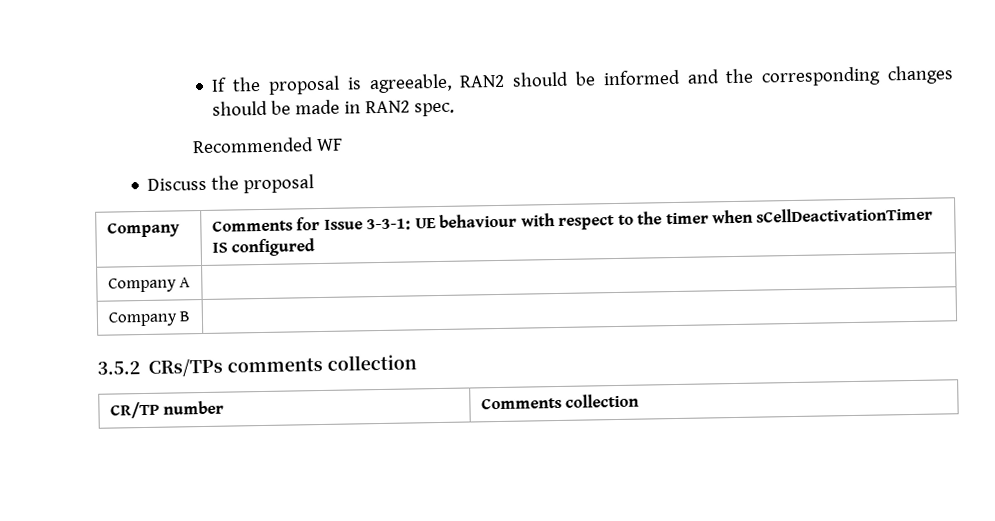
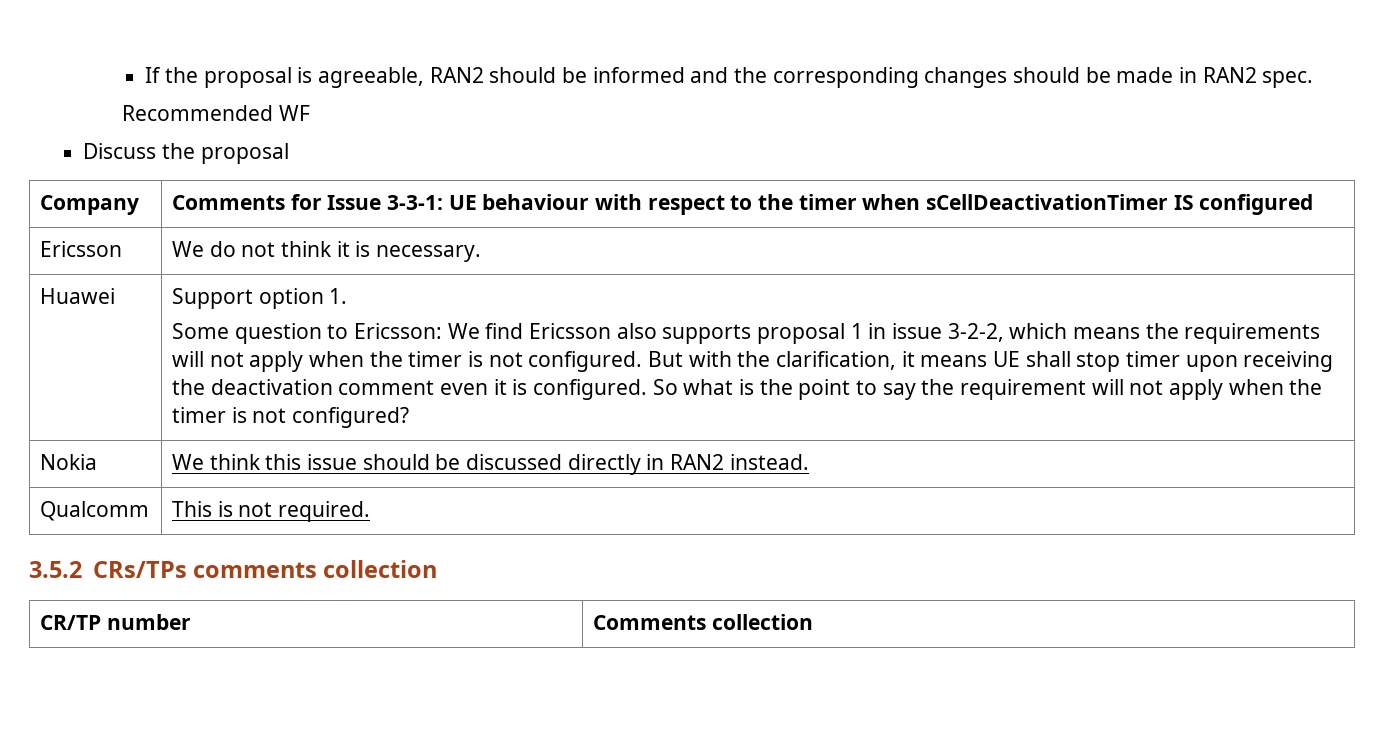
[108,277,192,293] [108,311,191,327] Company A | // Company B | -> [40,241,123,257] [172,241,482,262] [40,288,116,304] [172,288,348,309] [172,323,1321,344] [172,351,1334,372] [172,379,1323,400] [172,407,410,428] [40,454,98,470] [172,454,809,475] [40,501,150,521] [172,501,371,522] Ericsson | We do not think it is necessary. // Huawei | Support option 1. // Some question to Ericsson: We find Ericsson also supports proposal 1 in issue 3-2-2, which means the requirements will not apply when the timer is not configured. But with the clarification, it means UE shall stop timer upon receiving the deactivation comment even it is configured. So what is the point to say the requirement will not apply when the timer is not configured? // Nokia | We think this issue should be discussed directly in RAN2 instead. // Qualcomm | This is not required.

